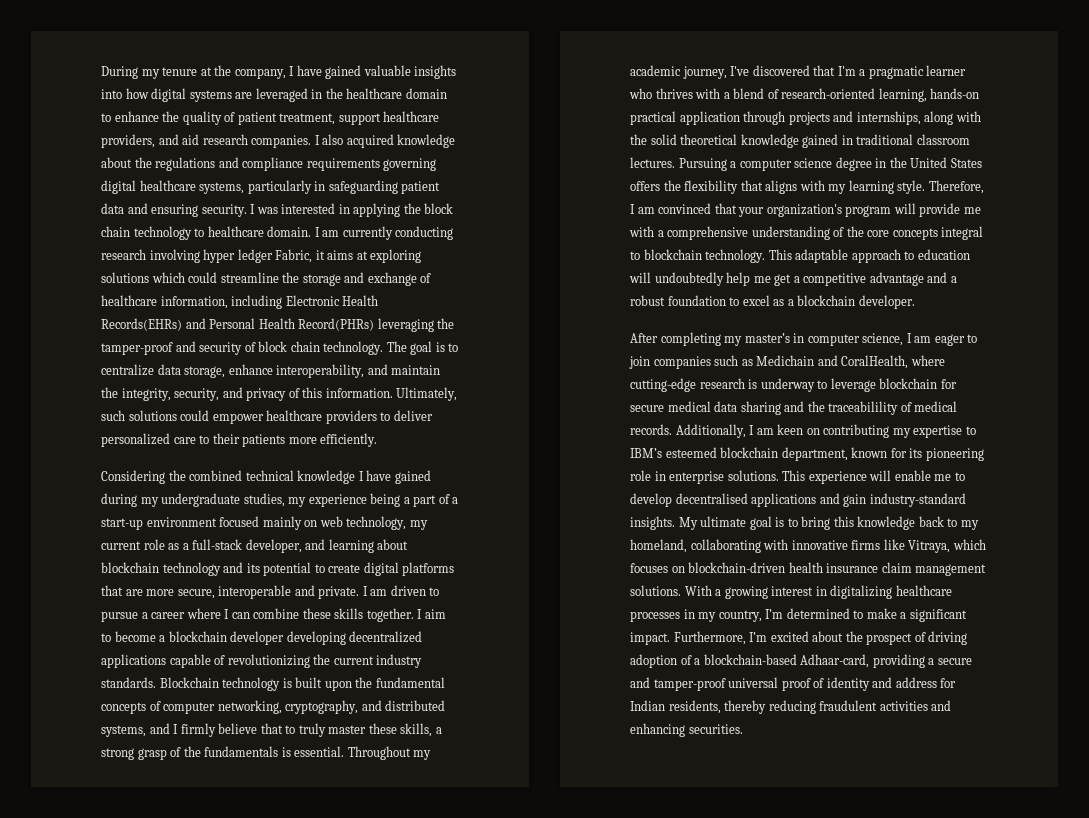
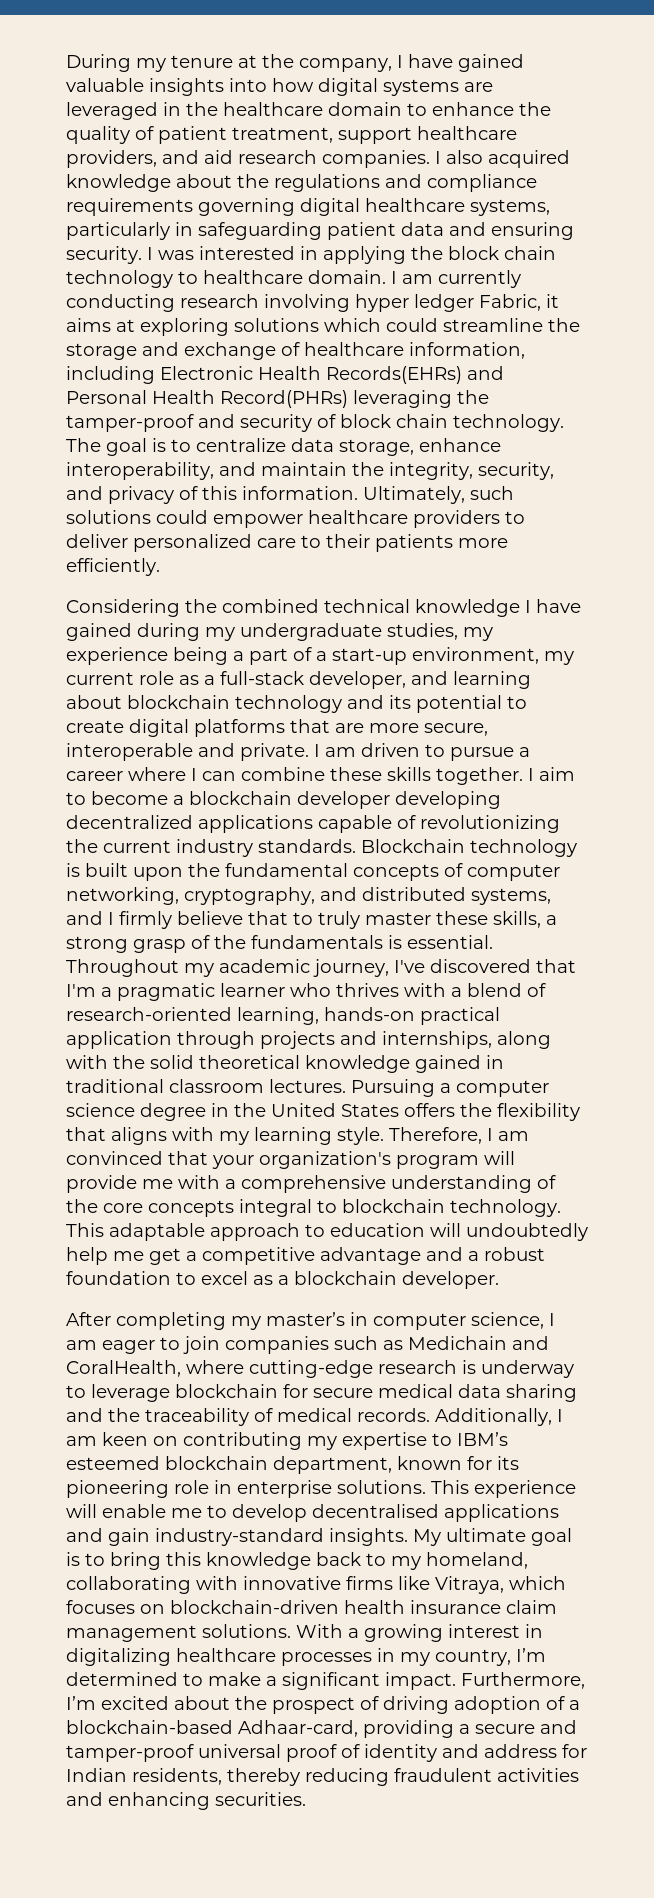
[146,516,407,530] environment focused mainly on web technology, -> [412,647,539,664] environment,
[828,401,899,415] traceabilility -> [145,1408,249,1426] traceability

